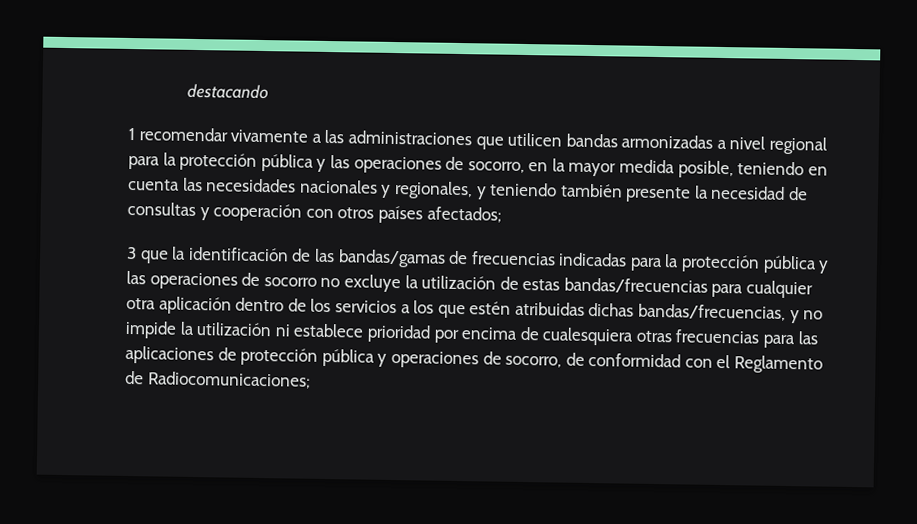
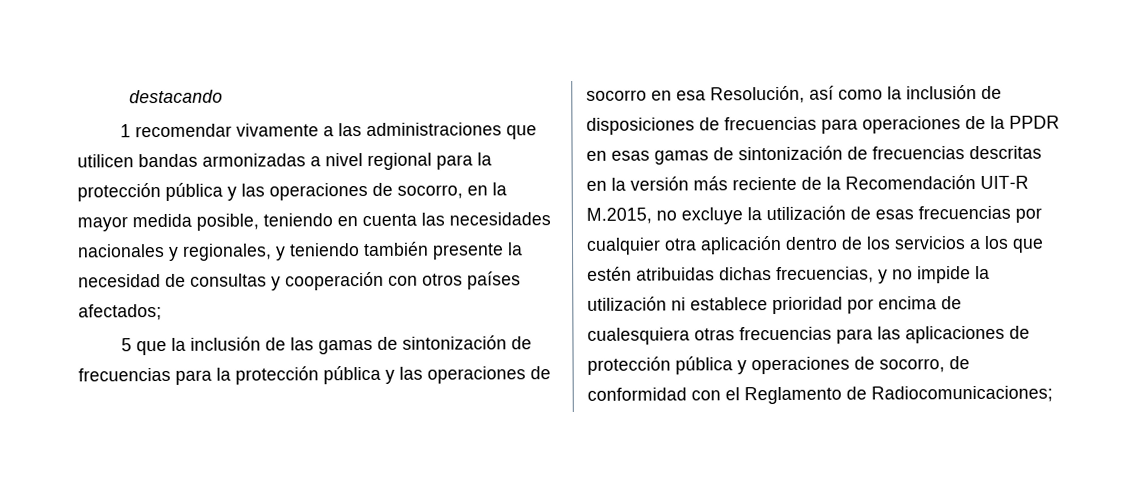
[127,246,137,260] 3 -> [121,338,133,352] 5
[188,246,289,262] identificación -> [190,336,262,351] inclusión
[337,249,628,268] bandas/gamas de frecuencias indicadas -> [318,335,533,355] [78,367,171,382] gamas de sintonización de frecuencias
(317, 282) none -> [651,85,1002,104] [586,115,1060,135] [586,145,1042,165] [586,175,1029,191] [586,207,652,224] en esa Resolución, así como la inclusión de disposiciones de frecuencias para operaciones de la PPDR en esas gamas de sintonización de frecuencias descritas en la versión más reciente de la Recomendación UIT-R M.2015,
[522,277,744,298] estas bandas/frecuencias para -> [875,205,1042,223] esas frecuencias por
[638,303,787,321] bandas/frecuencias, -> [776,266,874,284] frecuencias,

